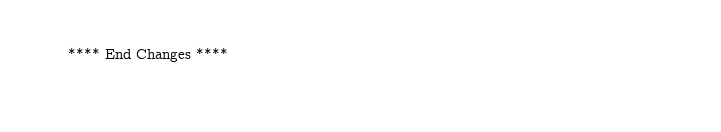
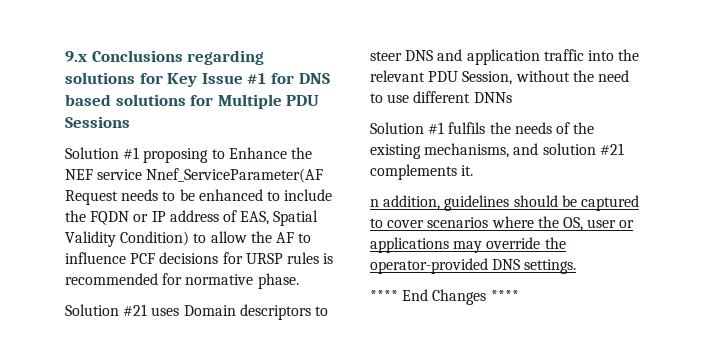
(68, 53) none -> [65,50,265,65] [65,72,330,87] [65,94,320,109] [65,116,130,128] [65,147,312,163] [65,168,324,183] [65,189,333,205] [65,210,319,226] [65,231,312,247] [65,252,334,264] [65,273,299,289] [65,304,328,320] [370,49,640,65] [370,70,629,85] [370,91,512,103] [370,122,595,134] [370,143,624,159] [370,164,474,180] [370,195,639,211] [370,216,635,231] [370,237,566,253] [370,258,577,274] 9.x Conclusions regarding solutions for Key Issue #1 for DNS based solutions for Multiple PDU Sessions // Solution #1 proposing to Enhance the NEF service Nnef_ServiceParameter(AF Request needs to be enhanced to include the FQDN or IP address of EAS, Spatial Validity Condition) to allow the AF to influence PCF decisions for URSP rules is recommended for normative phase. // Solution #21 uses Domain descriptors to steer DNS and application traffic into the relevant PDU Session, without the need to use different DNNs // Solution #1 fulfils the needs of the existing mechanisms, and solution #21 complements it. // n addition, guidelines should be captured to cover scenarios where the OS, user or applications may override the operator-provided DNS settings. //

